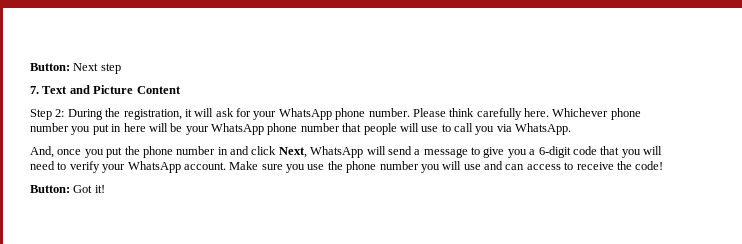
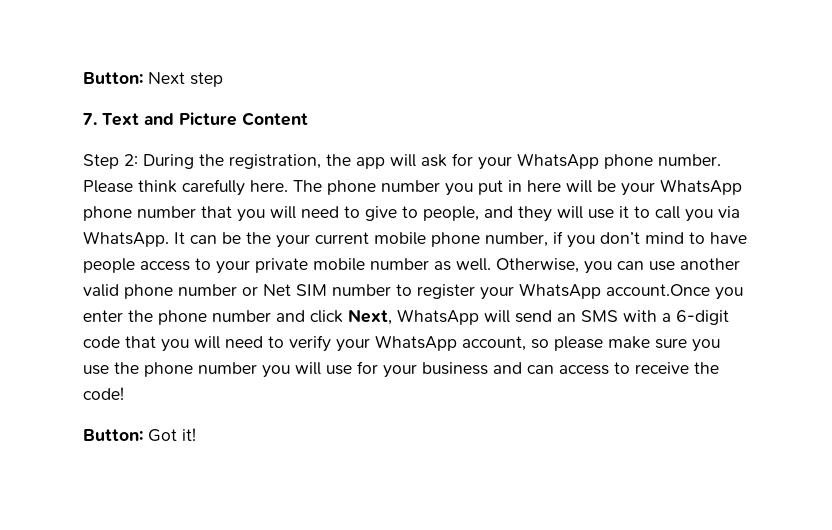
[184,109,192,117] it -> [326,154,385,169] the app
[552,108,609,117] Whichever -> [293,180,322,192] The
[363,123,439,135] people will use -> [237,206,629,222] you will need to give to people, and they will use it
[30,146,228,158] // And, once you put the phone number in -> [174,231,747,248] [83,258,740,274] [83,283,743,300] [83,310,271,325] It can be the your current mobile phone number, if you don’t mind to have people access to your private mobile number as well. Otherwise, you can use another valid phone number or Net SIM number to register your WhatsApp account.Once you enter the phone number
[414,147,527,158] a message to give you -> [557,310,657,322] an SMS with
[183,161,259,170] account. Make -> [462,336,650,351] account, so please make
(481, 167) none -> [357,361,488,378] for your business

